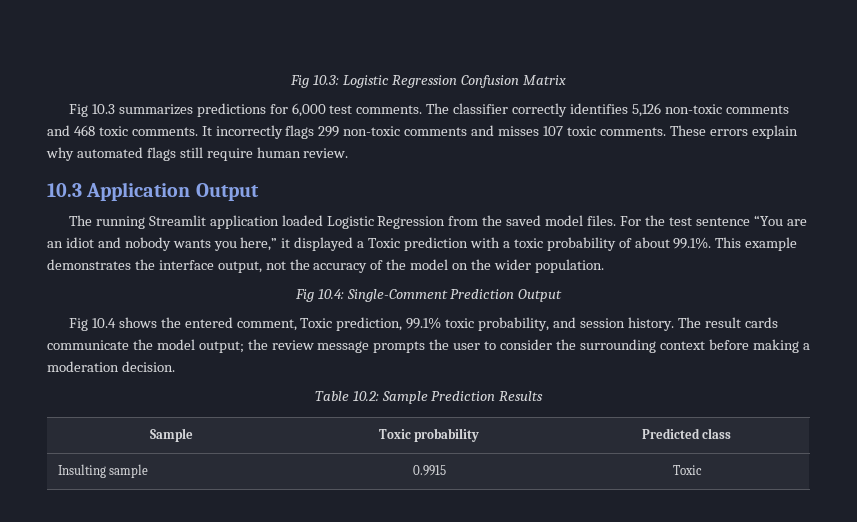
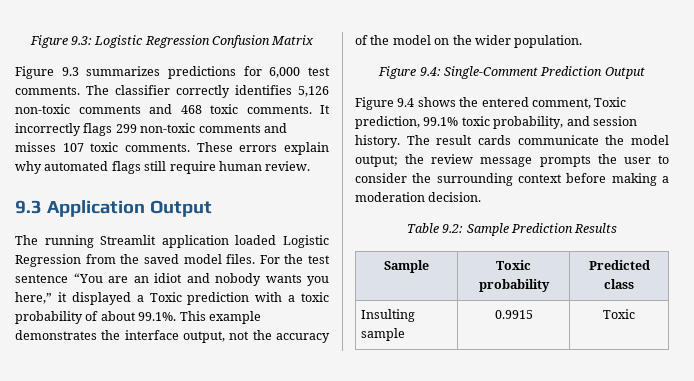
[289,75,339,88] Fig 10.3: -> [29,35,92,48] Figure 9.3:
[68,104,115,117] Fig 10.3 -> [15,66,79,79] Figure 9.3
[47,183,82,197] 10.3 -> [15,200,42,214] 9.3
[294,289,344,302] Fig 10.4: -> [378,66,441,79] Figure 9.4:
[68,318,116,331] Fig 10.4 -> [355,97,415,110] Figure 9.4
[352,391,379,401] 10.2: -> [442,224,464,233] 9.2:

